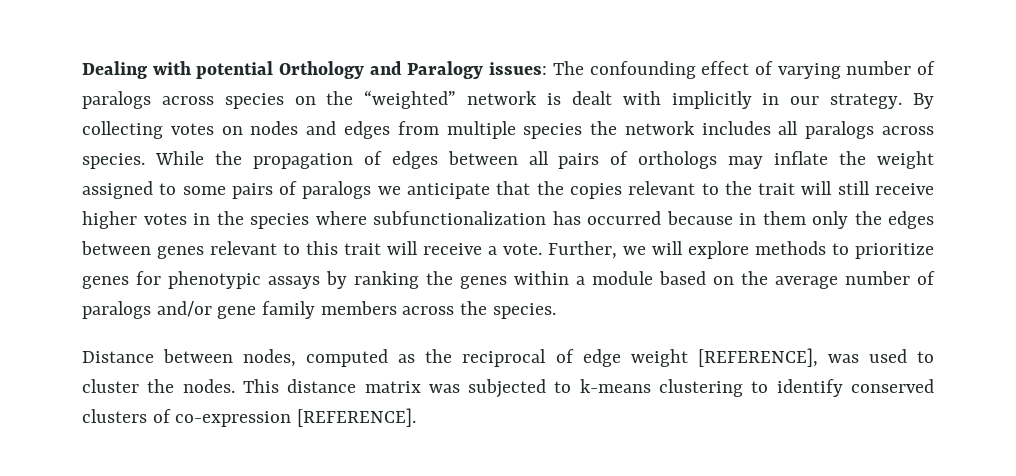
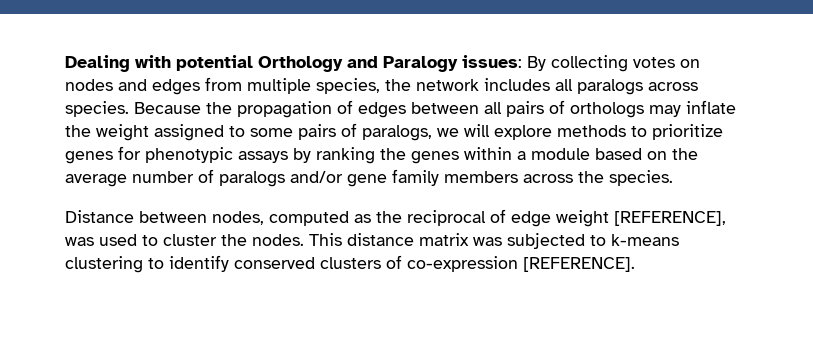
[552,61,936,79] [82,90,903,109] The confounding effect of varying number of paralogs across species on the “weighted” network is dealt with implicitly in our strategy. -> (522, 61) none
[523,123,583,139] species -> [316,78,380,94] species,
[154,151,204,165] While -> [134,102,201,114] Because
[302,181,934,199] [82,211,934,229] [81,241,617,259] paralogs we anticipate that the copies relevant to the trait will still receive higher votes in the species where subfunctionalization has occurred because in them only the edges between genes relevant to this trait will receive a vote. Further, -> [362,125,432,141] paralogs,

